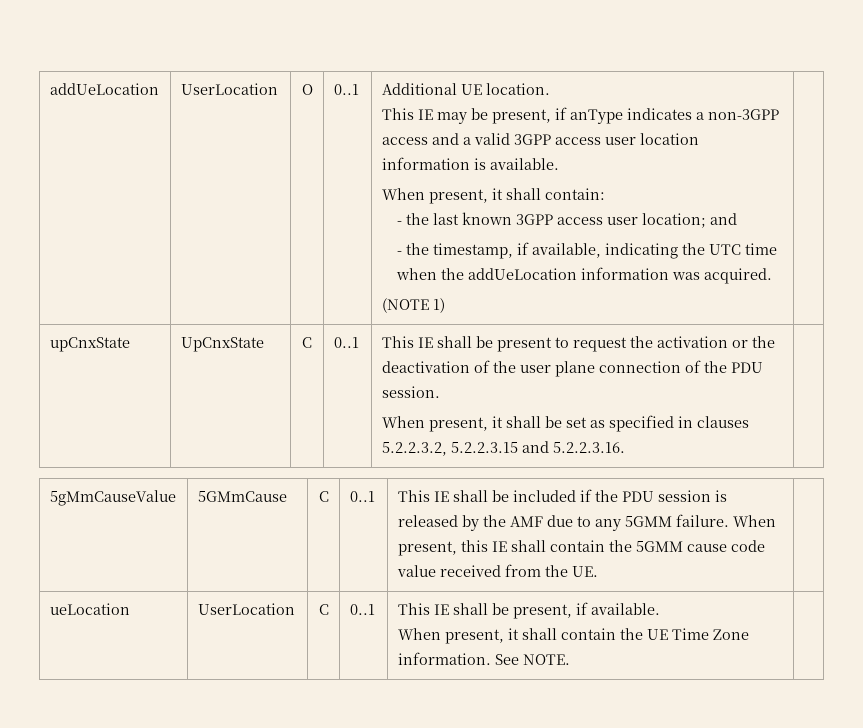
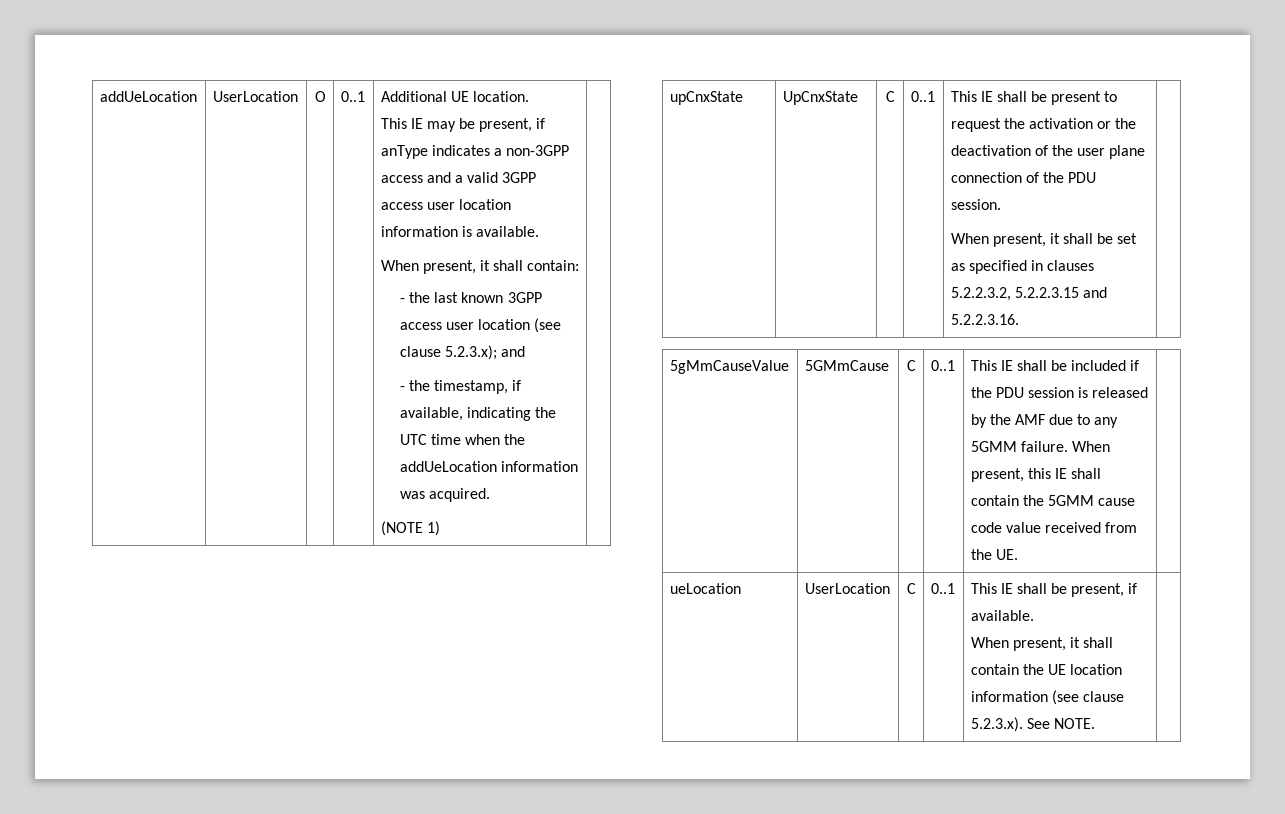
[641,213,706,228] location; -> [478,318,562,333] [399,345,498,360] location (see clause 5.2.3.x);
[671,628,749,640] [397,652,491,665] Time Zone information. -> [1070,664,1123,675] [970,690,1124,705] [970,717,1023,732] location information (see clause 5.2.3.x).

